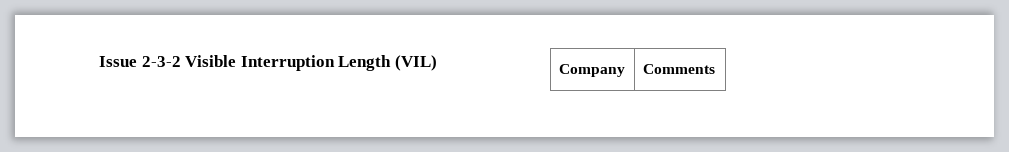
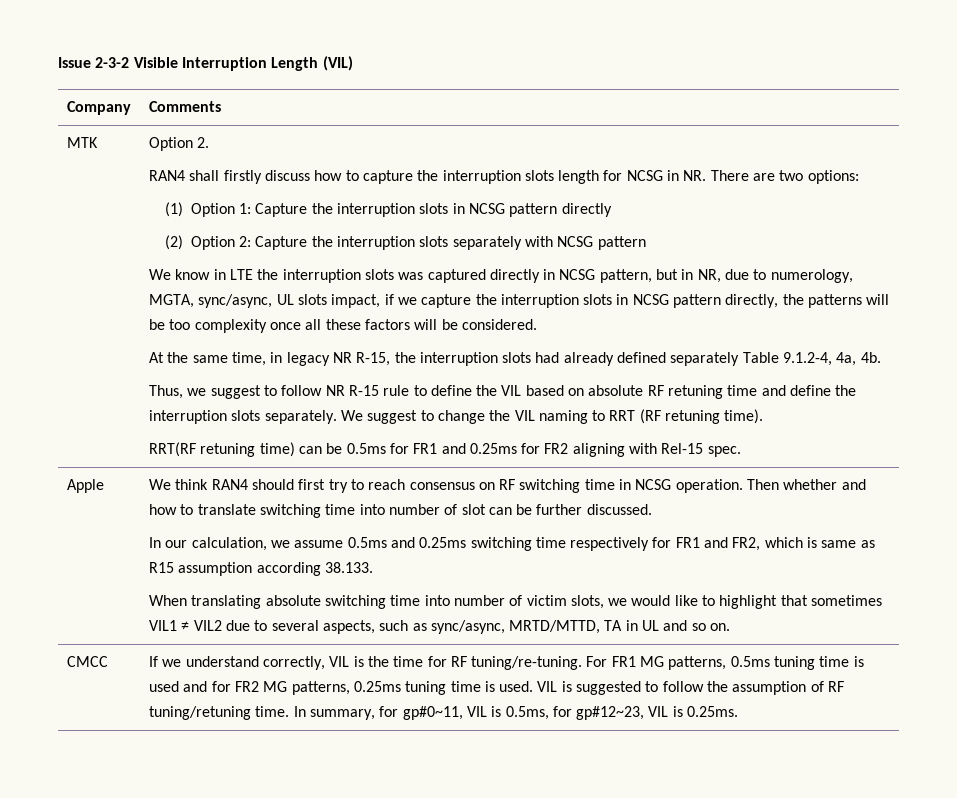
(715, 69) none -> [66,137,98,148] [148,137,210,151] [148,170,859,184] [164,202,612,217] [164,235,646,250] [148,269,853,283] [148,294,890,308] [148,319,537,333] [148,352,881,366] [148,385,857,399] [148,409,764,424] [148,442,741,457] [66,479,104,493] [148,479,866,493] [148,504,652,518] [148,537,875,551] [148,562,373,576] [148,595,883,609] [148,620,731,634] [66,656,108,667] [148,656,864,670] [148,681,845,695] [148,706,739,720] // MTK | Option 2. // RAN4 shall firstly discuss how to capture the interruption slots length for NCSG in NR. There are two options: // (1) Option 1: Capture the interruption slots in NCSG pattern directly // (2) Option 2: Capture the interruption slots separately with NCSG pattern // We know in LTE the interruption slots was captured directly in NCSG pattern, but in NR, due to numerology, MGTA, sync/async, UL slots impact, if we capture the interruption slots in NCSG pattern directly, the patterns will be too complexity once all these factors will be considered. // At the same time, in legacy NR R-15, the interruption slots had already defined separately Table 9.1.2-4, 4a, 4b. // Thus, we suggest to follow NR R-15 rule to define the VIL based on absolute RF retuning time and define the interruption slots separately. We suggest to change the VIL naming to RRT (RF retuning time). // RRT(RF retuning time) can be 0.5ms for FR1 and 0.25ms for FR2 aligning with Rel-15 spec. // Apple | We think RAN4 should first try to reach consensus on RF switching time in NCSG operation. Then whether and how to translate switching time into number of slot can be further discussed. // In our calculation, we assume 0.5ms and 0.25ms switching time respectively for FR1 and FR2, which is same as R15 assumption according 38.133. // When translating absolute switching time into number of victim slots, we would like to highlight that sometimes VIL1 ≠ VIL2 due to several aspects, such as sync/async, MRTD/MTTD, TA in UL and so on. // CMCC | If we understand correctly, VIL is the time for RF tuning/re-tuning. For FR1 MG patterns, 0.5ms tuning time is used and for FR2 MG patterns, 0.25ms tuning time is used. VIL is suggested to follow the assumption of RF tuning/retuning time. In summary, for gp#0~11, VIL is 0.5ms, for gp#12~23, VIL is 0.25ms.

